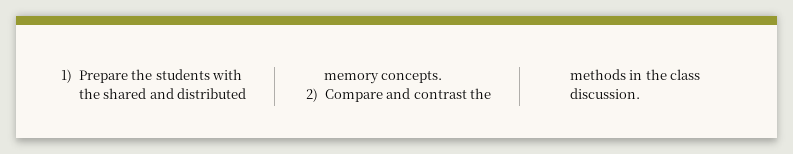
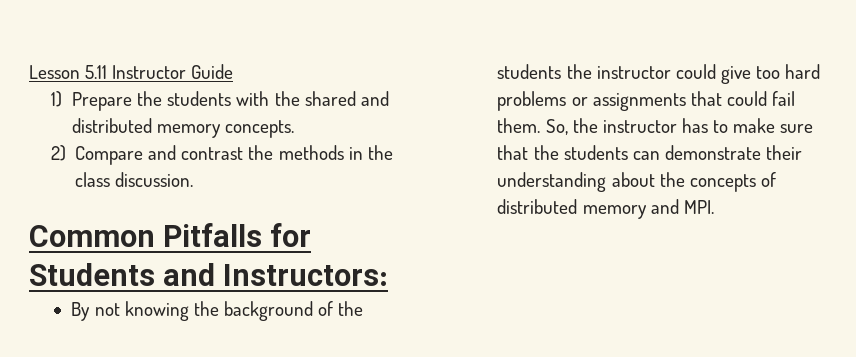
(61, 76) none -> [29,64,234,79] Lesson 5.11 Instructor Guide //
(640, 93) none -> [29,223,312,247] [29,263,389,286] [71,301,364,321] [497,64,821,84] [497,91,796,111] [497,118,814,135] [497,145,803,160] [497,172,776,192] [497,199,714,219] // Common Pitfalls for Students and Instructors: // By not knowing the background of the students the instructor could give too hard problems or assignments that could fail them. So, the instructor has to make sure that the students can demonstrate their understanding about the concepts of distributed memory and MPI.

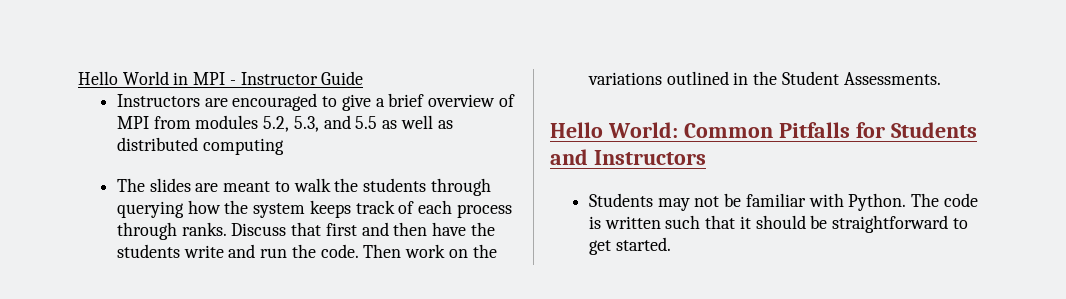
[29,64,234,79] [50,91,389,111] [72,118,295,138] [50,145,393,165] [75,172,194,187] Lesson 5.11 Instructor Guide // 1) Prepare the students with the shared and distributed memory concepts. // 2) Compare and contrast the methods in the class discussion. // -> [78,71,364,85] [117,93,515,111] [117,115,453,132] [117,137,284,155] [117,178,491,196] [117,200,512,218] [117,222,495,240] [117,244,497,258] [588,71,941,85] [550,122,678,138] Hello World in MPI - Instructor Guide // Instructors are encouraged to give a brief overview of MPI from modules 5.2, 5.3, and 5.5 as well as distributed computing // The slides are meant to walk the students through querying how the system keeps track of each process through ranks. Discuss that first and then have the students write and run the code. Then work on the variations outlined in the Student Assessments. // Hello World:
[223,264,389,286] [71,301,364,321] [497,64,821,84] [497,91,796,111] [497,118,814,135] [497,145,803,160] [497,172,776,192] [497,199,714,219] Instructors: // By not knowing the background of the students the instructor could give too hard problems or assignments that could fail them. So, the instructor has to make sure that the students can demonstrate their understanding about the concepts of distributed memory and MPI. -> [593,150,706,165] [589,193,978,211] [589,215,968,233] [589,237,671,255] Instructors // Students may not be familiar with Python. The code is written such that it should be straightforward to get started.

